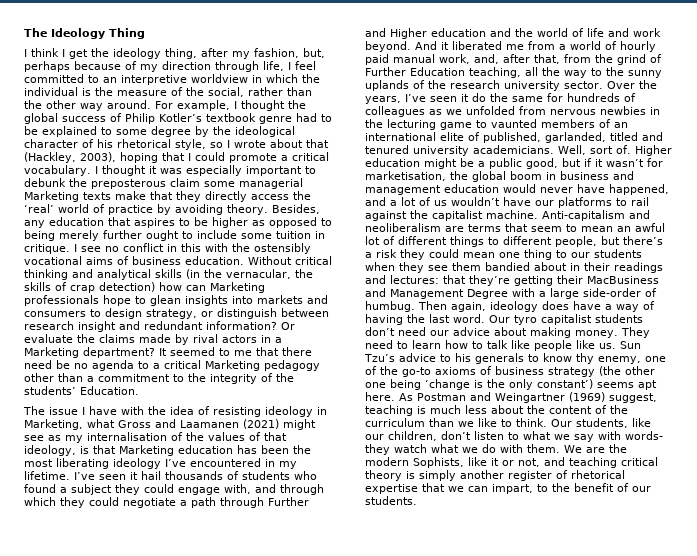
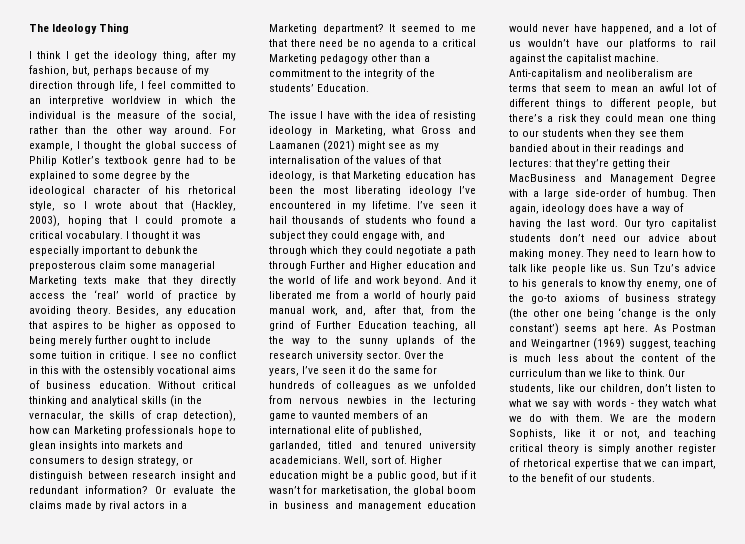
[99,282,155,292] detection) -> [183,410,236,422] detection),
[625,431,663,440] words- -> [596,399,634,407] words -

